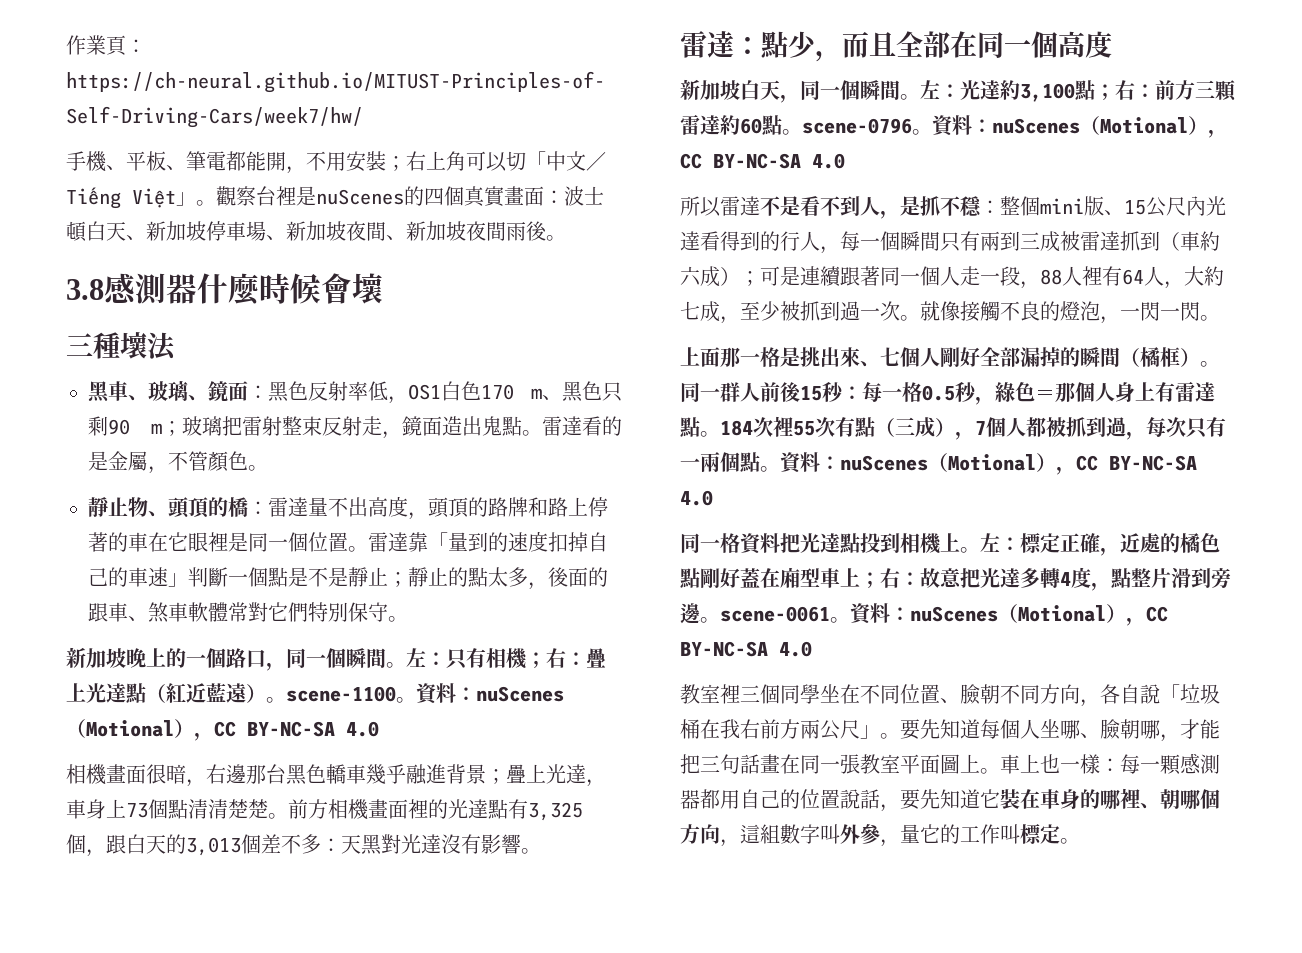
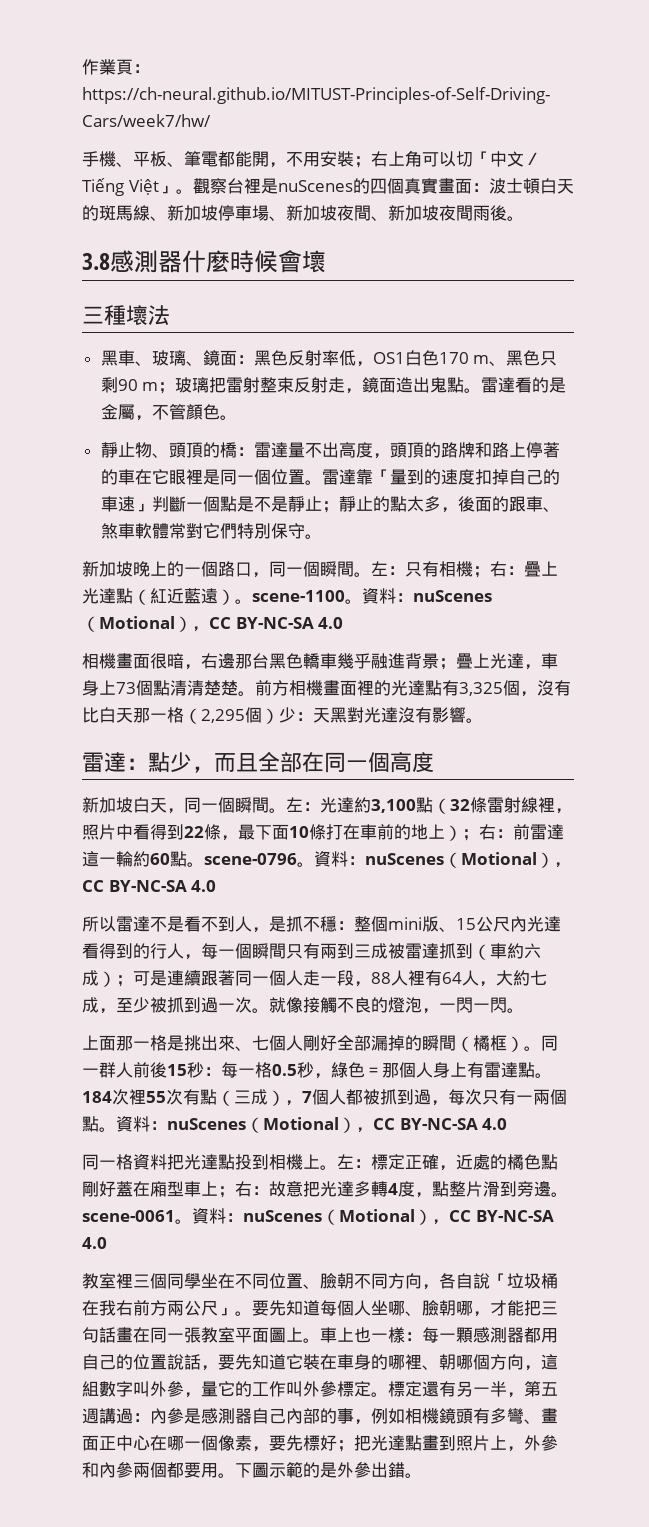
(126, 231) none -> [82,205,150,221] 的斑馬線
[106,834,321,856] 跟白天的3,013個差不多 -> [537,680,571,696] [82,707,296,724] 沒有比白天那一格（2,295個）少
[1095,80,1236,101] [680,114,720,135] ；右：前方三顆雷達 -> [433,797,572,814] [82,824,564,841] [82,850,133,867] （32條雷射線裡，照片中看得到22條，最下面10條打在車前的地上）；右：前雷達這一輪
[1020,824,1060,844] 標定 -> [303,1380,558,1398] [82,1407,558,1425] [82,1434,558,1452] [82,1461,405,1478] 外參標定。標定還有另一半，第五週講過：內參是感測器自己內部的事，例如相機鏡頭有多彎、畫面正中心在哪一個像素，要先標好；把光達點畫到照片上，外參和內參兩個都要用。下圖示範的是外參出錯

